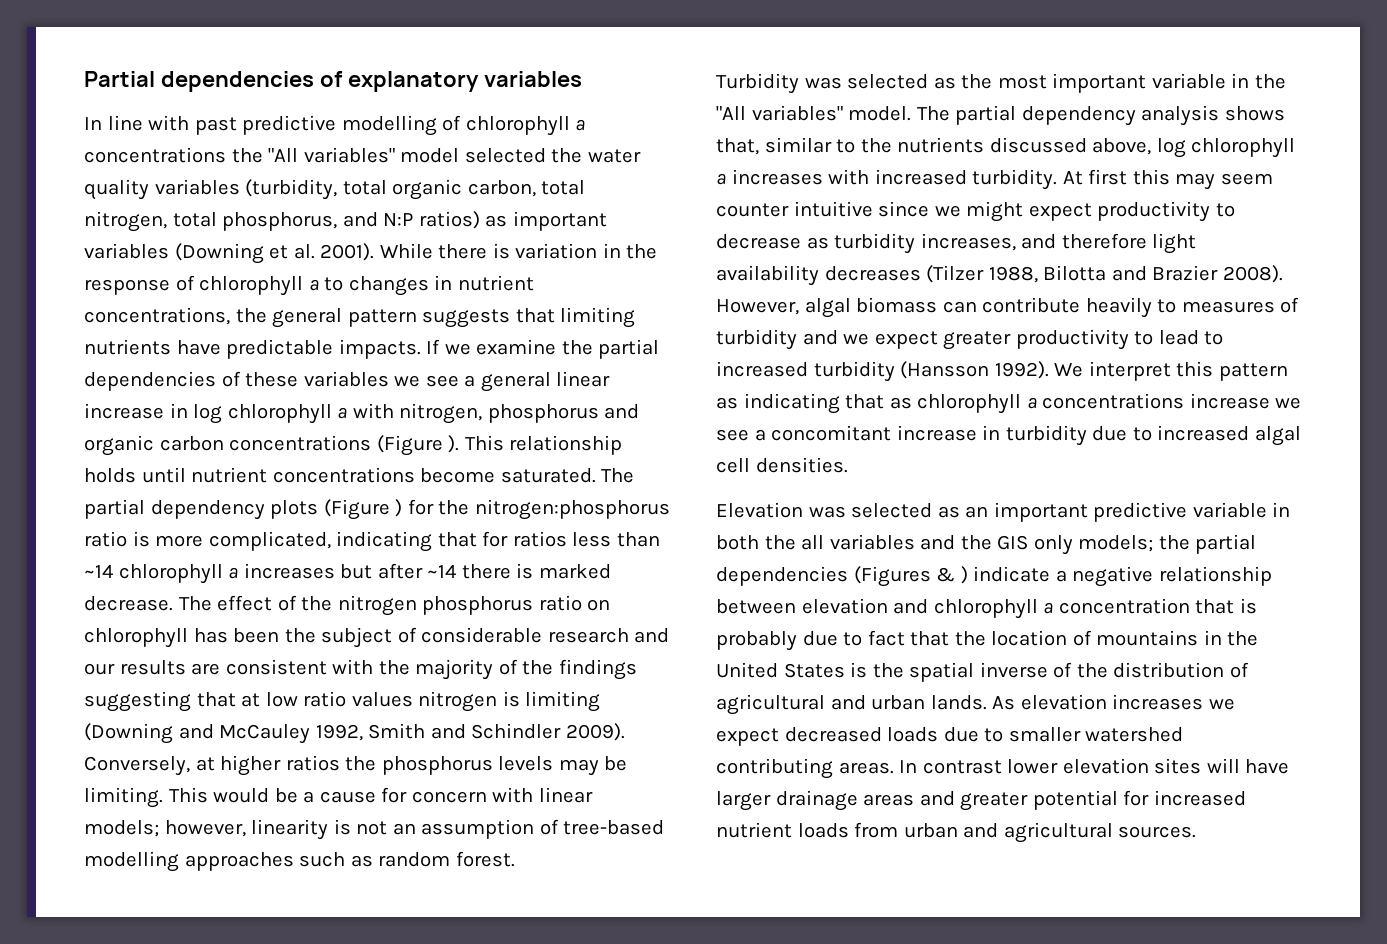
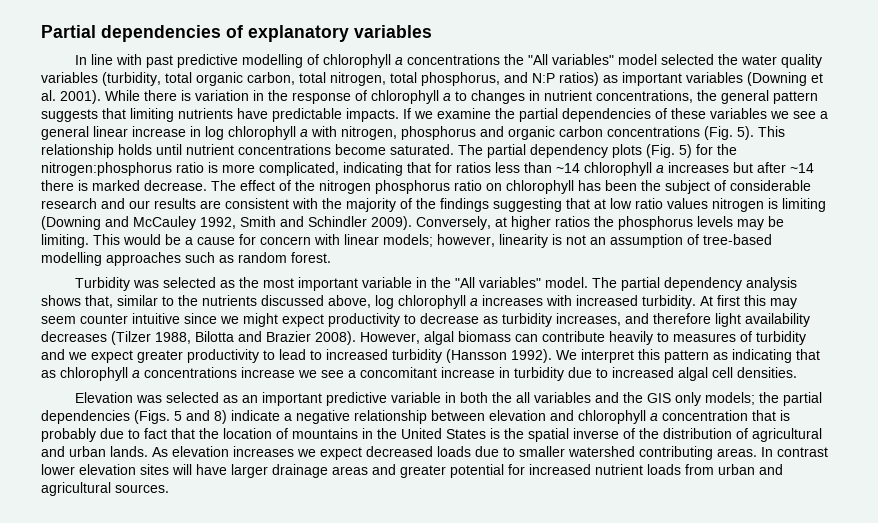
[376,435,460,456] (Figure ). -> [704,126,754,140] (Fig. 5).
[323,499,403,520] (Figure ) -> [646,144,692,158] (Fig. 5)
[853,566,968,587] (Figures & ) -> [134,410,227,424] (Figs. 5 and 8)

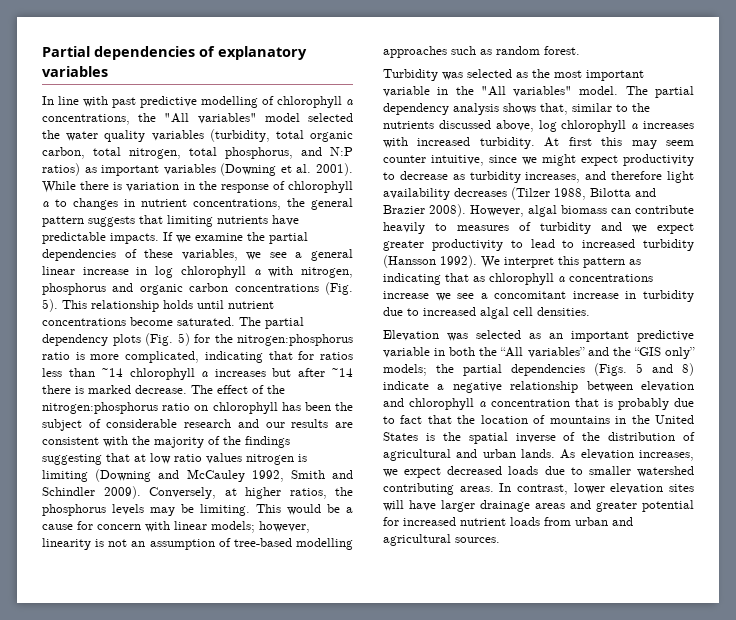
[406,54,500,65] concentrations -> [42,114,130,125] concentrations,
[710,108,767,119] variables -> [181,249,238,261] variables,
[319,180,450,194] nitrogen phosphorus -> [42,402,158,414] nitrogen:phosphorus
[555,216,590,227] ratios -> [289,488,327,499] ratios,
[132,313,180,324] intuitive -> [431,155,484,166] intuitive,
[515,392,701,406] all variables and the GIS only -> [500,347,695,359] “All variables” and the “GIS only”
[233,446,294,457] increases -> [639,450,694,461] increases,
[777,447,828,457] contrast -> [517,484,568,495] contrast,

